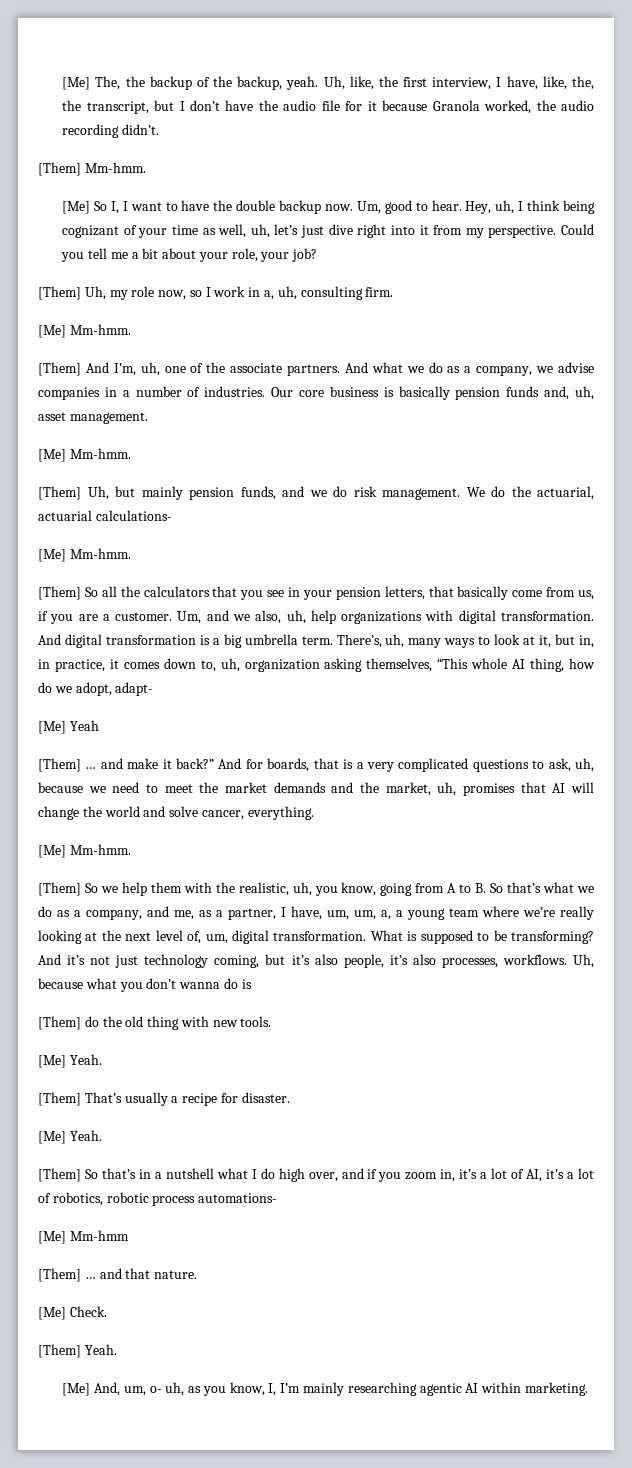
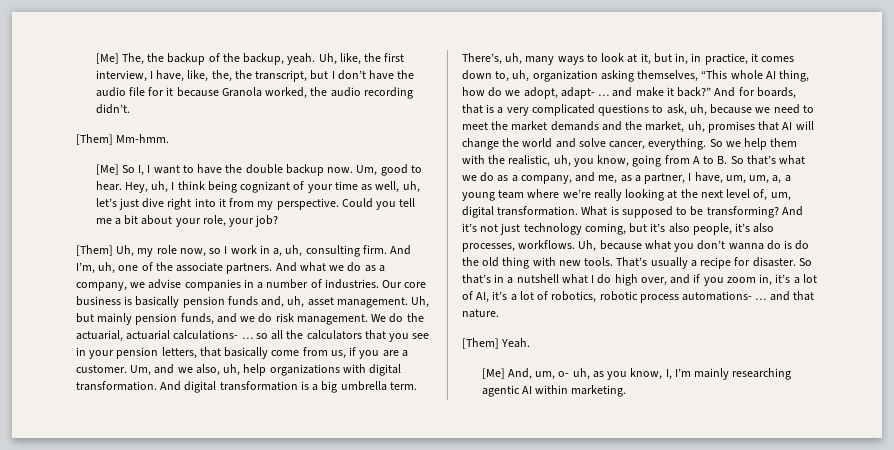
[38,324,131,338] [38,362,81,376] // [Me] Mm-hmm. // [Them] -> (387, 249) none
[38,448,131,462] [38,486,81,500] // [Me] Mm-hmm. // [Them] -> (408, 302) none
[38,548,131,562] [38,586,98,600] // [Me] Mm-hmm. // [Them] So -> [241,333,268,339] … so
[38,720,99,734] [38,758,81,772] // [Me] Yeah // [Them] -> (595, 93) none
[38,844,131,858] [38,882,81,896] // [Me] Mm-hmm. // [Them] -> (707, 144) none
[38,1016,81,1030] // [Them] -> (793, 244) none
[38,1054,102,1068] [38,1092,81,1106] // [Me] Yeah. // [Them] -> (614, 261) none
[38,1130,102,1144] [38,1168,81,1182] // [Me] Yeah. // [Them] -> (796, 262) none
[38,1230,129,1244] [38,1268,81,1282] // [Me] Mm-hmm // [Them] -> (753, 296) none
[38,1306,107,1320] // [Me] Check. -> (499, 313) none

